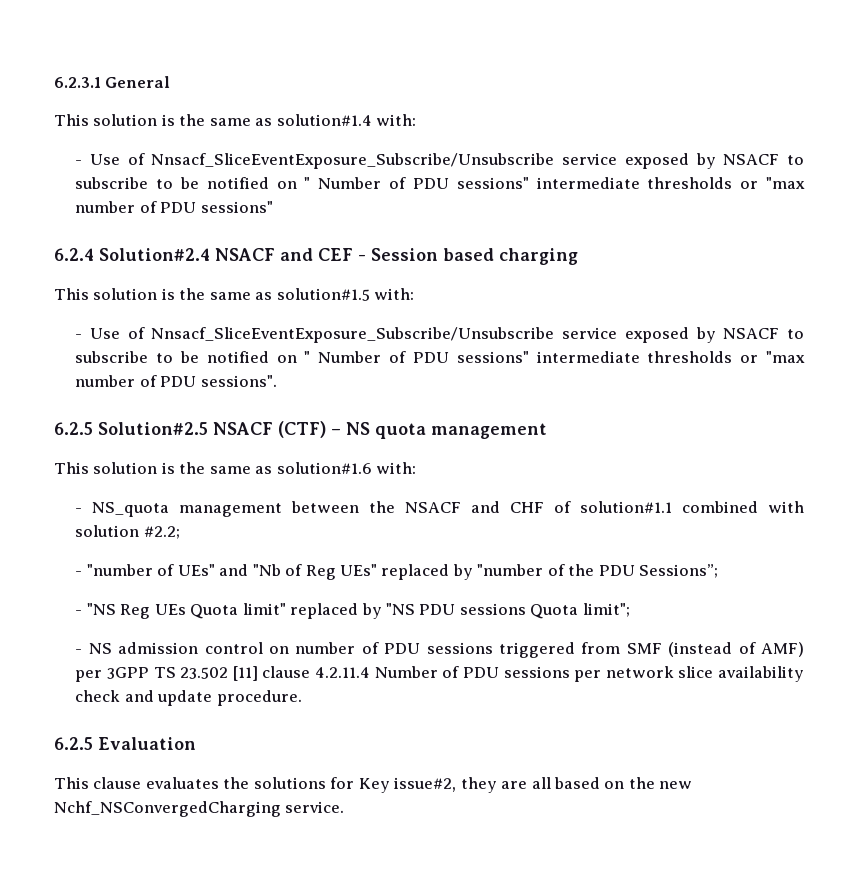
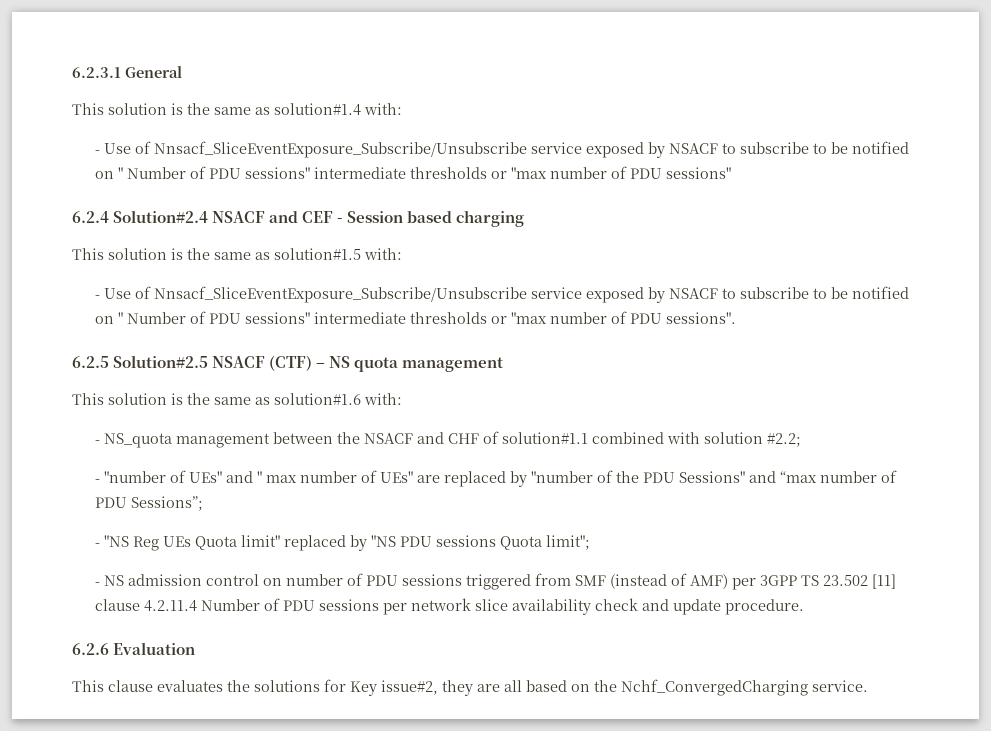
[252,564,377,580] "Nb of Reg UEs" -> [256,470,440,483] " max number of UEs" are
(635, 570) none -> [678,470,897,483] [94,497,127,508] Sessions" and “max number of PDU
[54,737,93,750] 6.2.5 -> [72,643,109,655] 6.2.6
[659,781,693,789] [54,801,281,817] new Nchf_NSConvergedCharging -> [621,679,808,696] Nchf_ConvergedCharging

